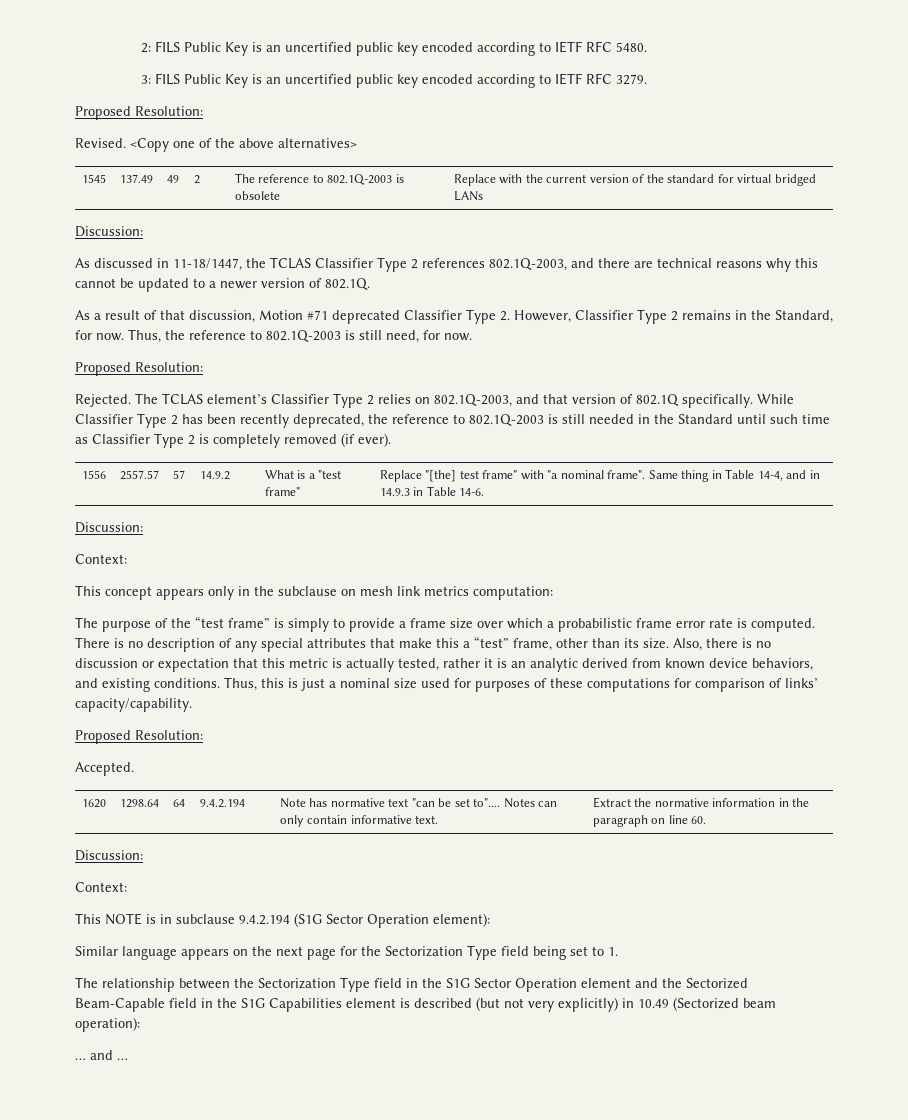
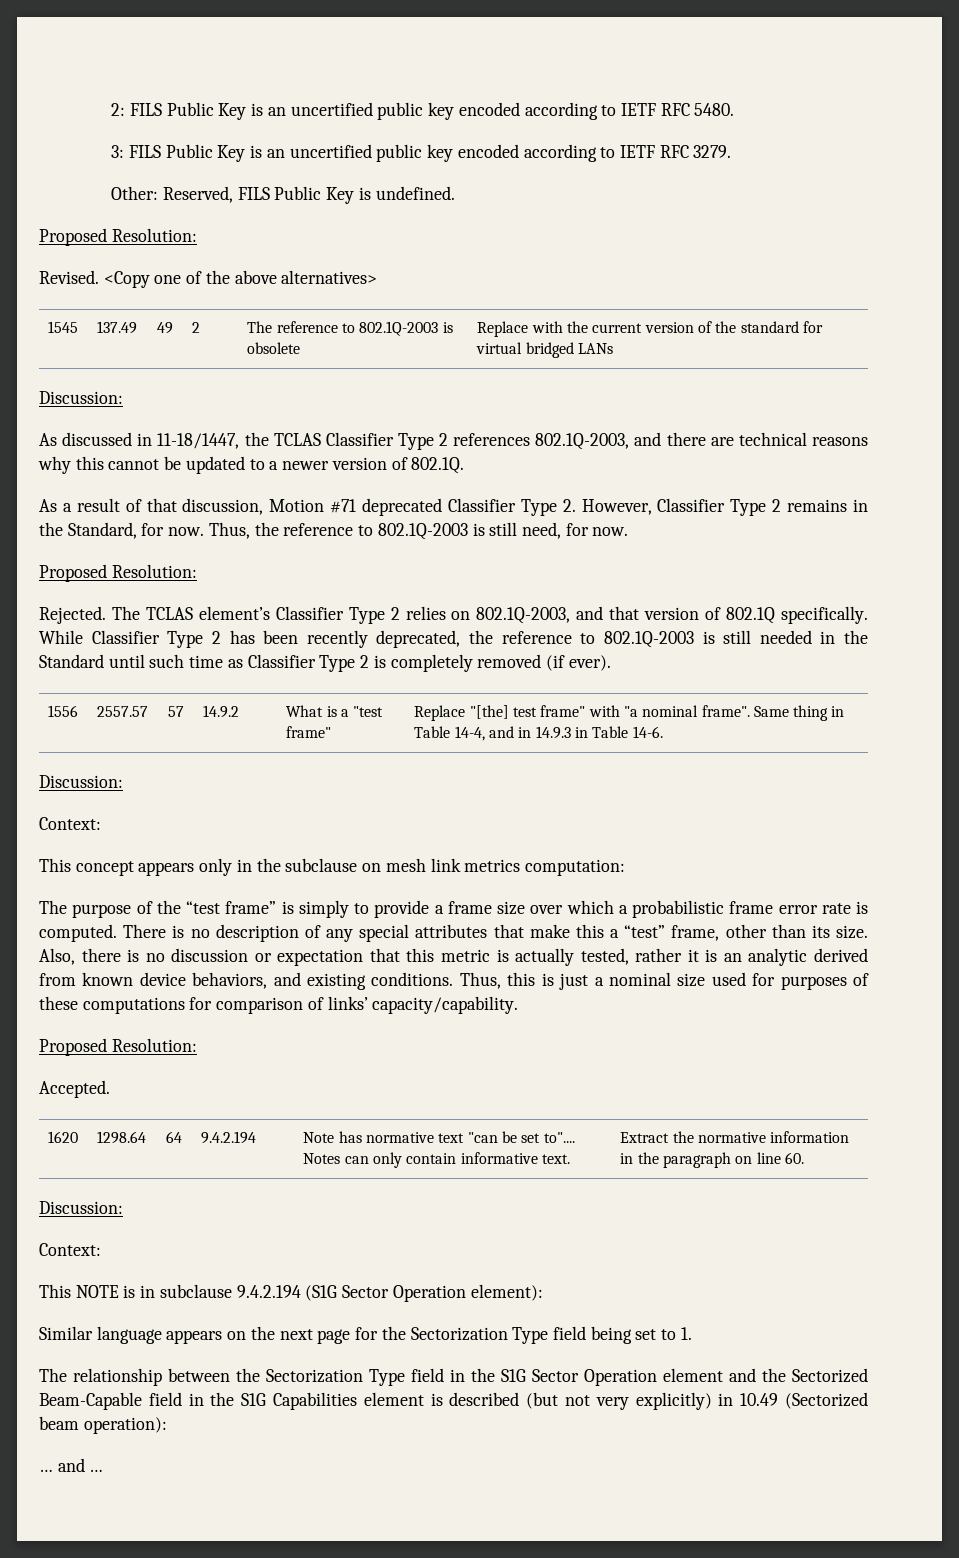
(647, 79) none -> [111,186,455,204] // Other: Reserved, FILS Public Key is undefined.

